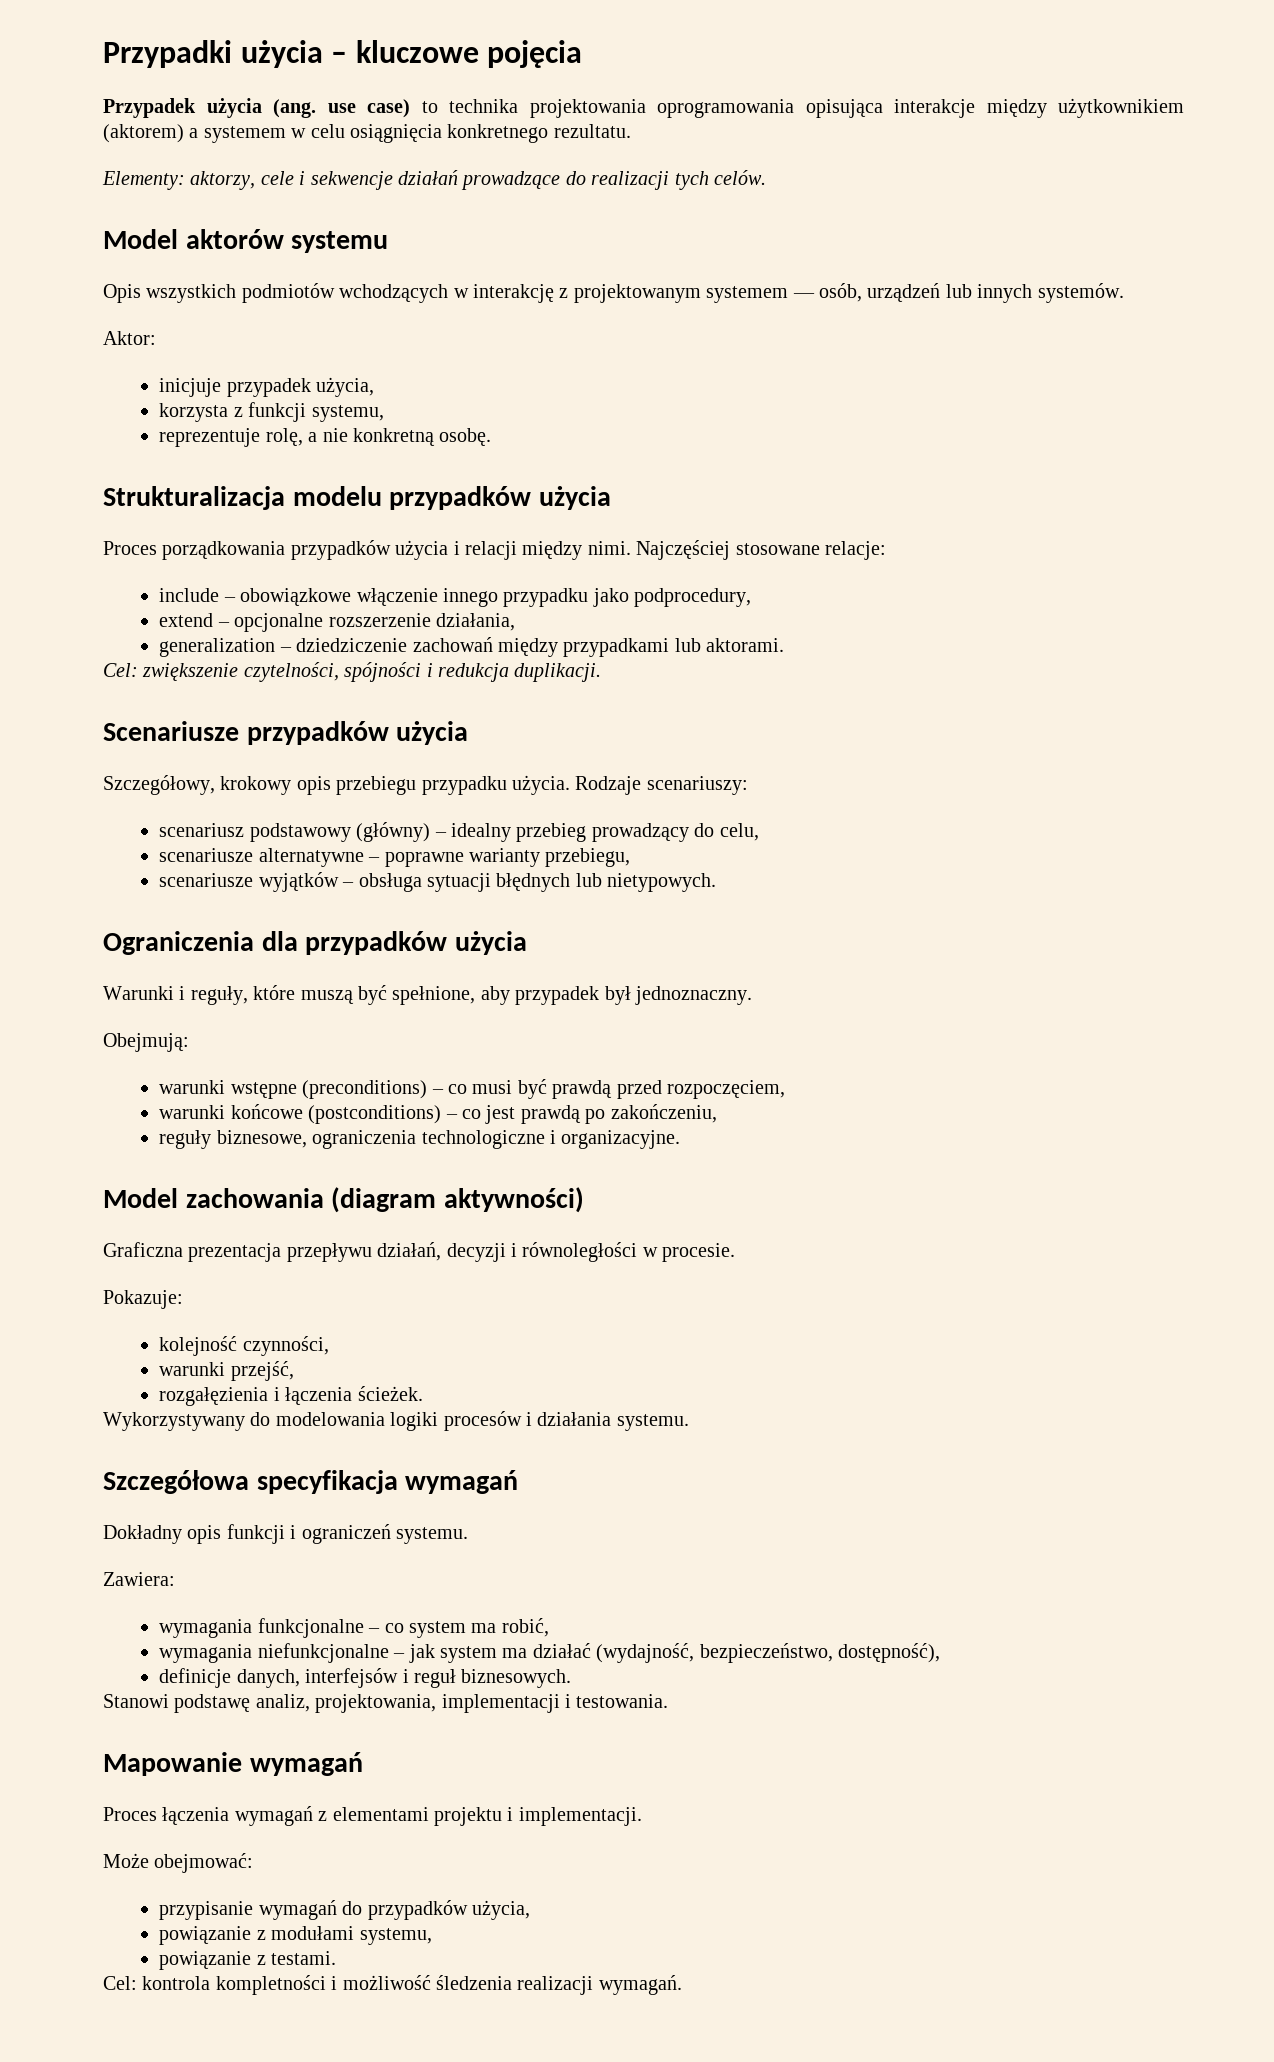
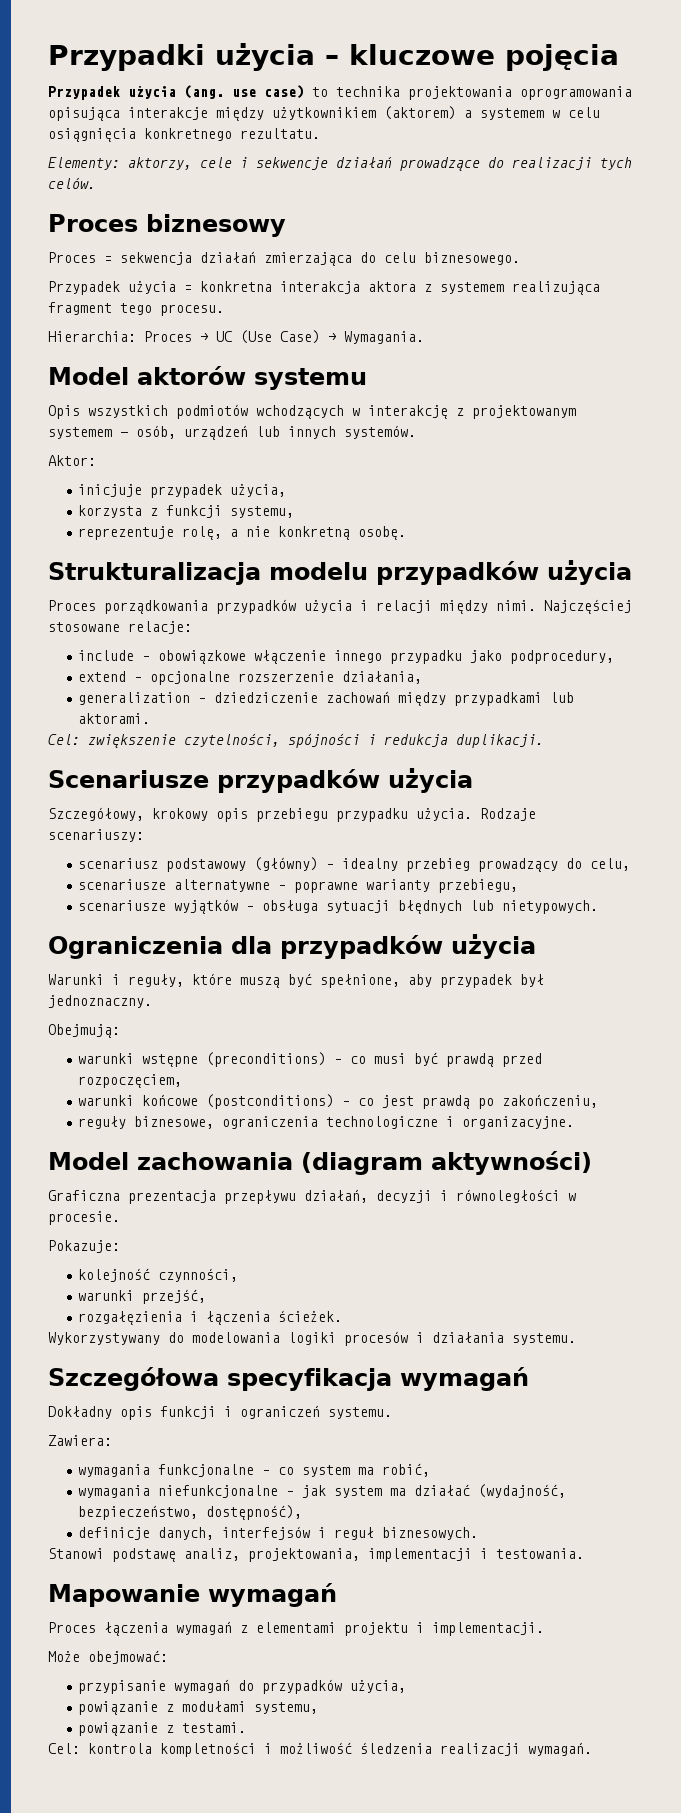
(766, 177) none -> [48,214,286,237] [48,251,520,266] [48,281,600,295] [48,302,224,316] [48,330,424,344] // Proces biznesowy // Proces = sekwencja działań zmierzająca do celu biznesowego. // Przypadek użycia = konkretna interakcja aktora z systemem realizująca fragment tego procesu. // Hierarchia: Proces → UC (Use Case) → Wymagania.

